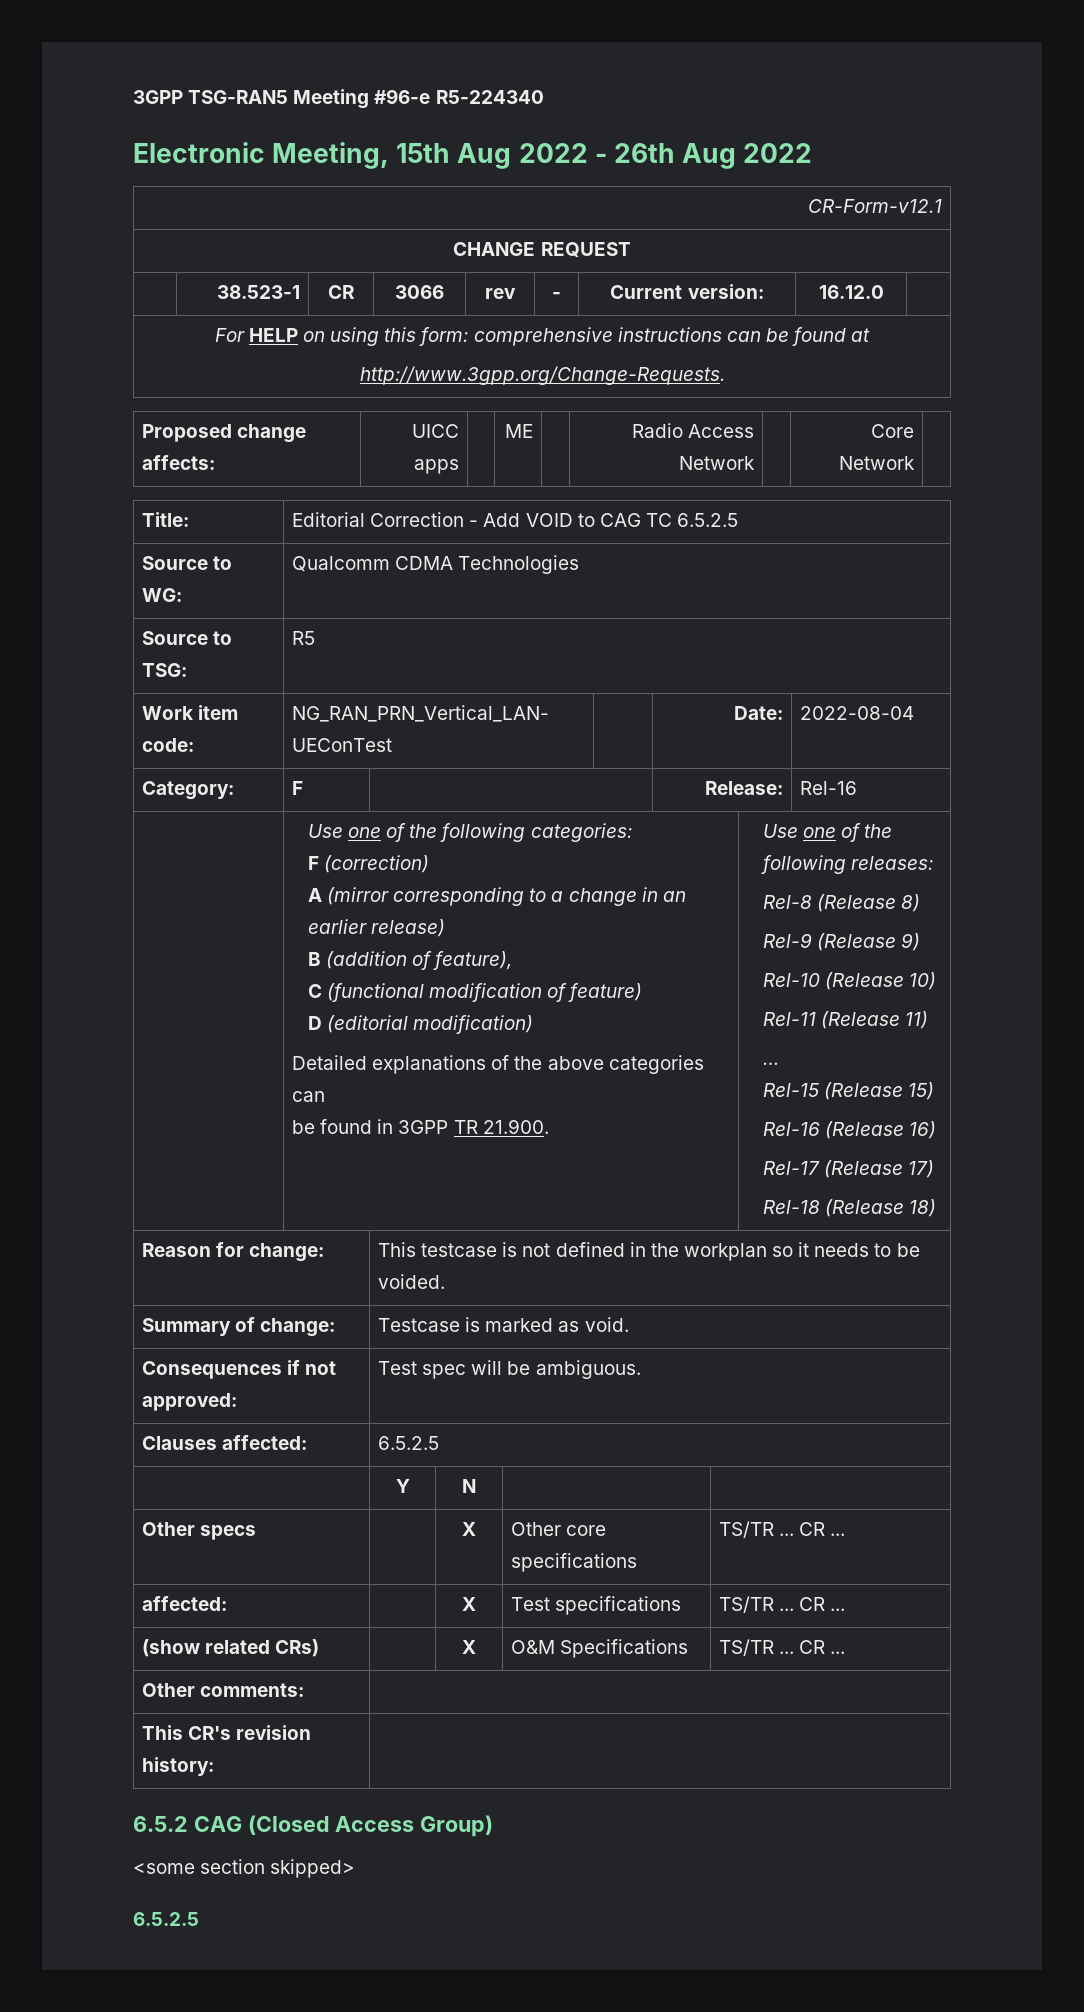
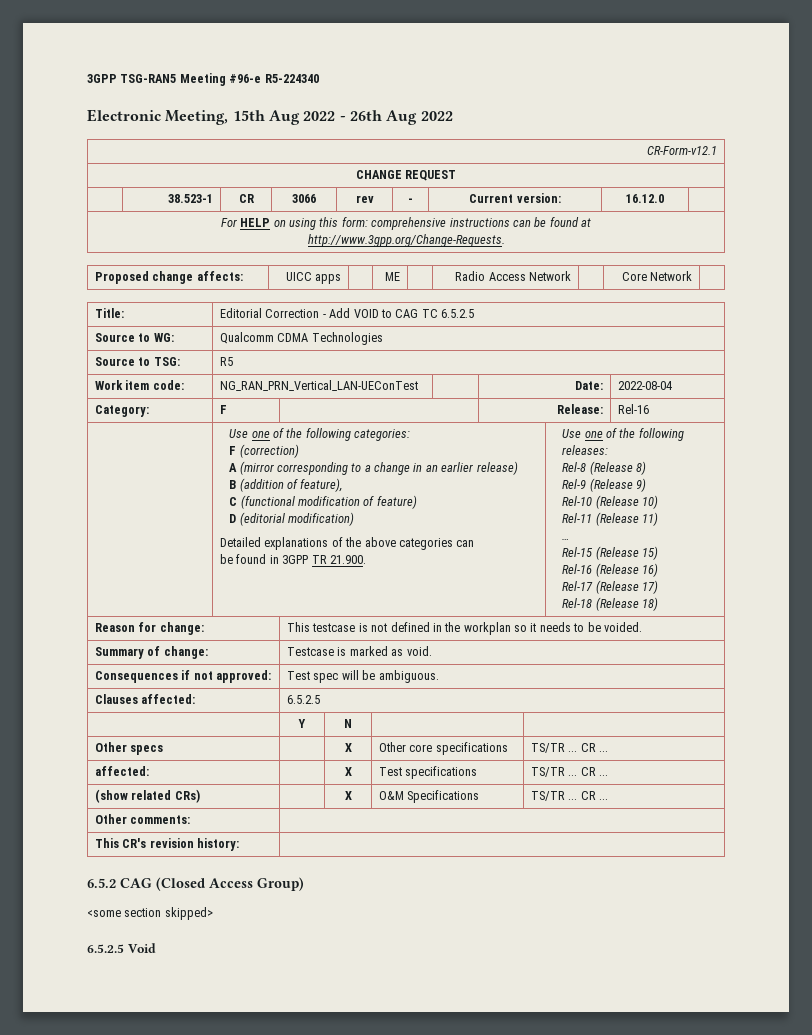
(199, 1919) none -> [127,943,156,953] Void

